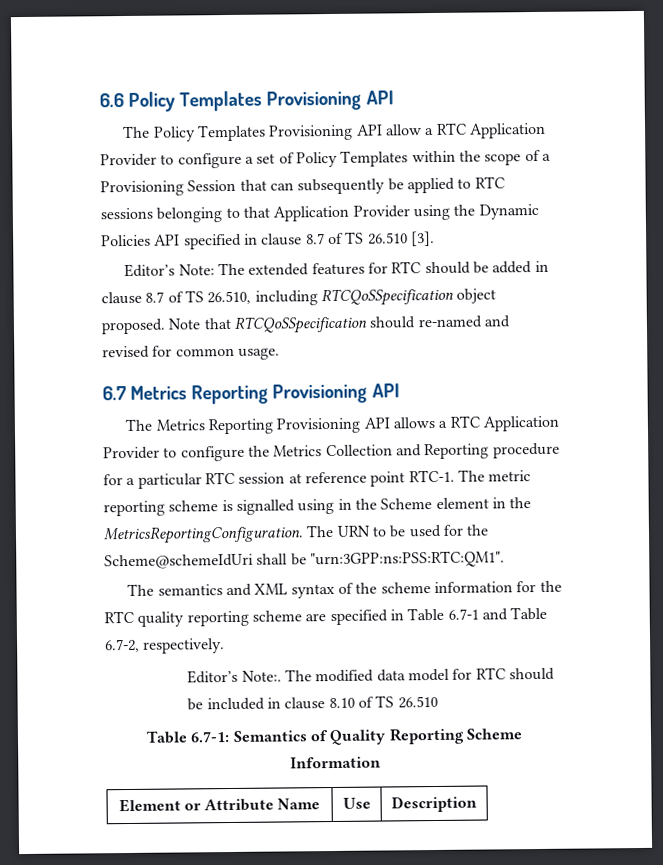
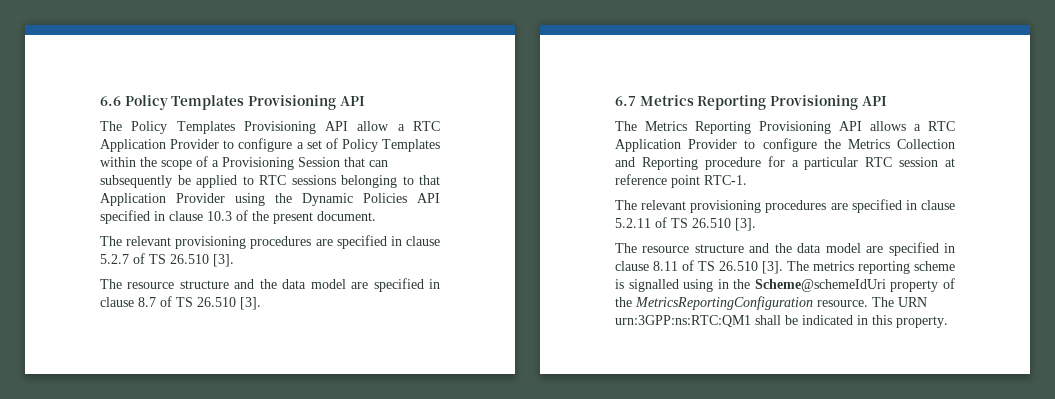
(303, 239) none -> [207,210,376,224] [100,235,440,249] [100,253,234,267] [100,278,441,292] [100,297,134,307] 10.3 of the present document. // The relevant provisioning procedures are specified in clause 5.2.7 of TS 26.510 [3]. // The resource structure and the data model are specified in clause
[124,260,549,278] [101,287,497,307] [101,315,510,335] [102,345,280,360] // Editor’s Note: The extended features for RTC should be added in clause 8.7 of TS 26.510, including RTCQoSSpecification object proposed. Note that RTCQoSSpecification should re-named and revised for common usage. -> (261, 303) none
[457,469,532,482] The metric -> [615,199,955,213] [615,217,756,231] [615,242,956,256] [615,260,854,274] // The relevant provisioning procedures are specified in clause 5.2.11 of TS 26.510 [3]. // The resource structure and the data model are specified in clause 8.11 of TS 26.510 [3]. The metrics
[380,497,532,510] [103,524,490,545] [104,550,505,570] [127,580,562,599] [104,606,548,627] [105,638,226,654] [187,667,556,684] [187,695,438,711] [146,727,523,746] [289,756,381,769] [118,798,321,813] [342,797,371,809] [391,795,477,813] Scheme element in the MetricsReportingConfiguration. The URN to be used for the Scheme@schemeIdUri shall be "urn:3GPP:ns:PSS:RTC:QM1". // The semantics and XML syntax of the scheme information for the RTC quality reporting scheme are specified in Table 6.7-1 and Table 6.7-2, respectively. // Editor’s Note:. The modified data model for RTC should be included in clause 8.10 of TS 26.510 // Table 6.7-1: Semantics of Quality Reporting Scheme Information // Element or Attribute Name | Use | Description -> [754,278,955,292] [615,296,927,310] [615,315,948,328] Scheme@schemeIdUri property of the MetricsReportingConfiguration resource. The URN urn:3GPP:ns:RTC:QM1 shall be indicated in this property.

